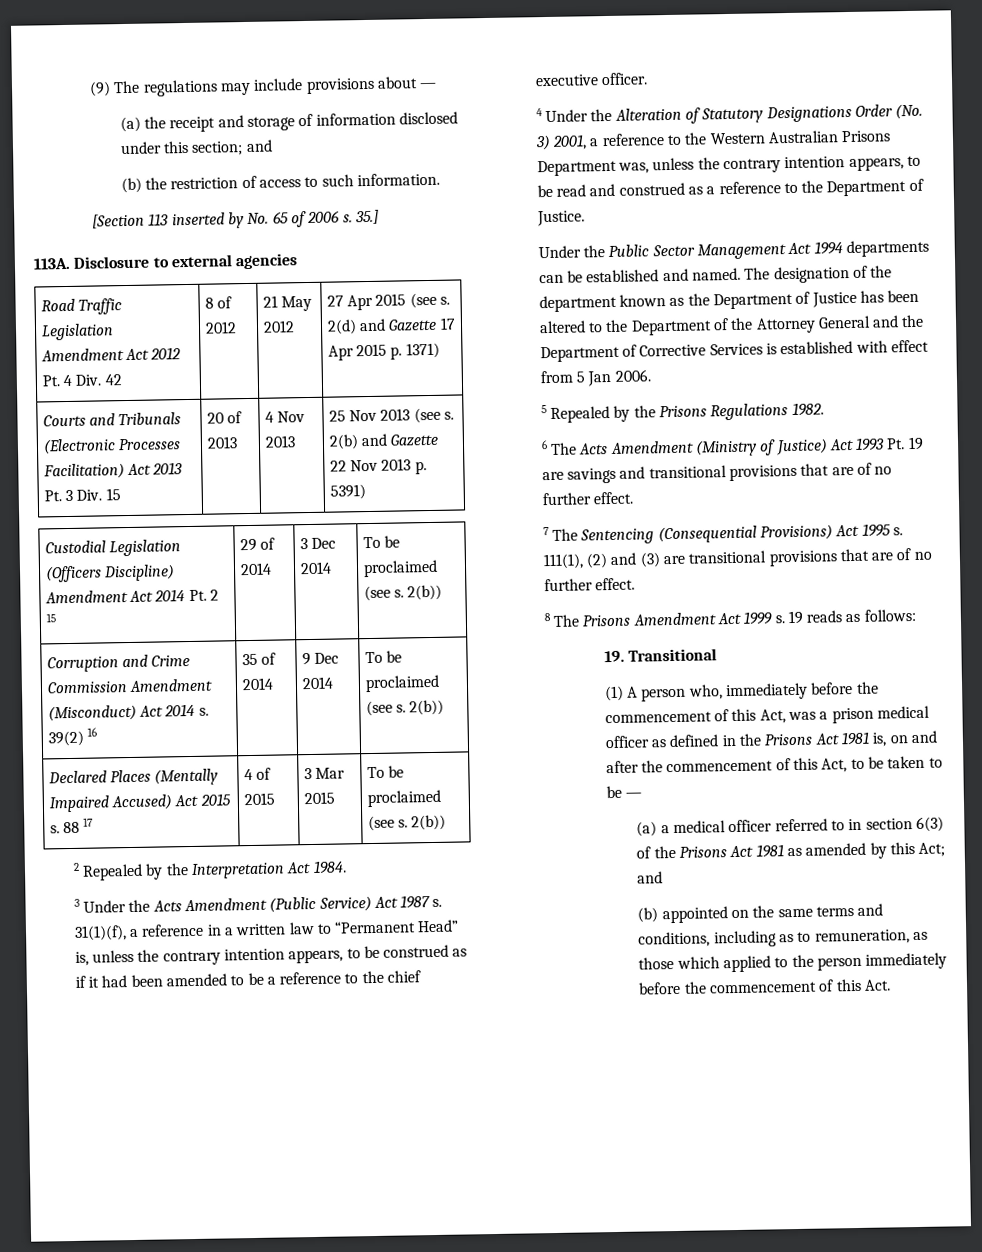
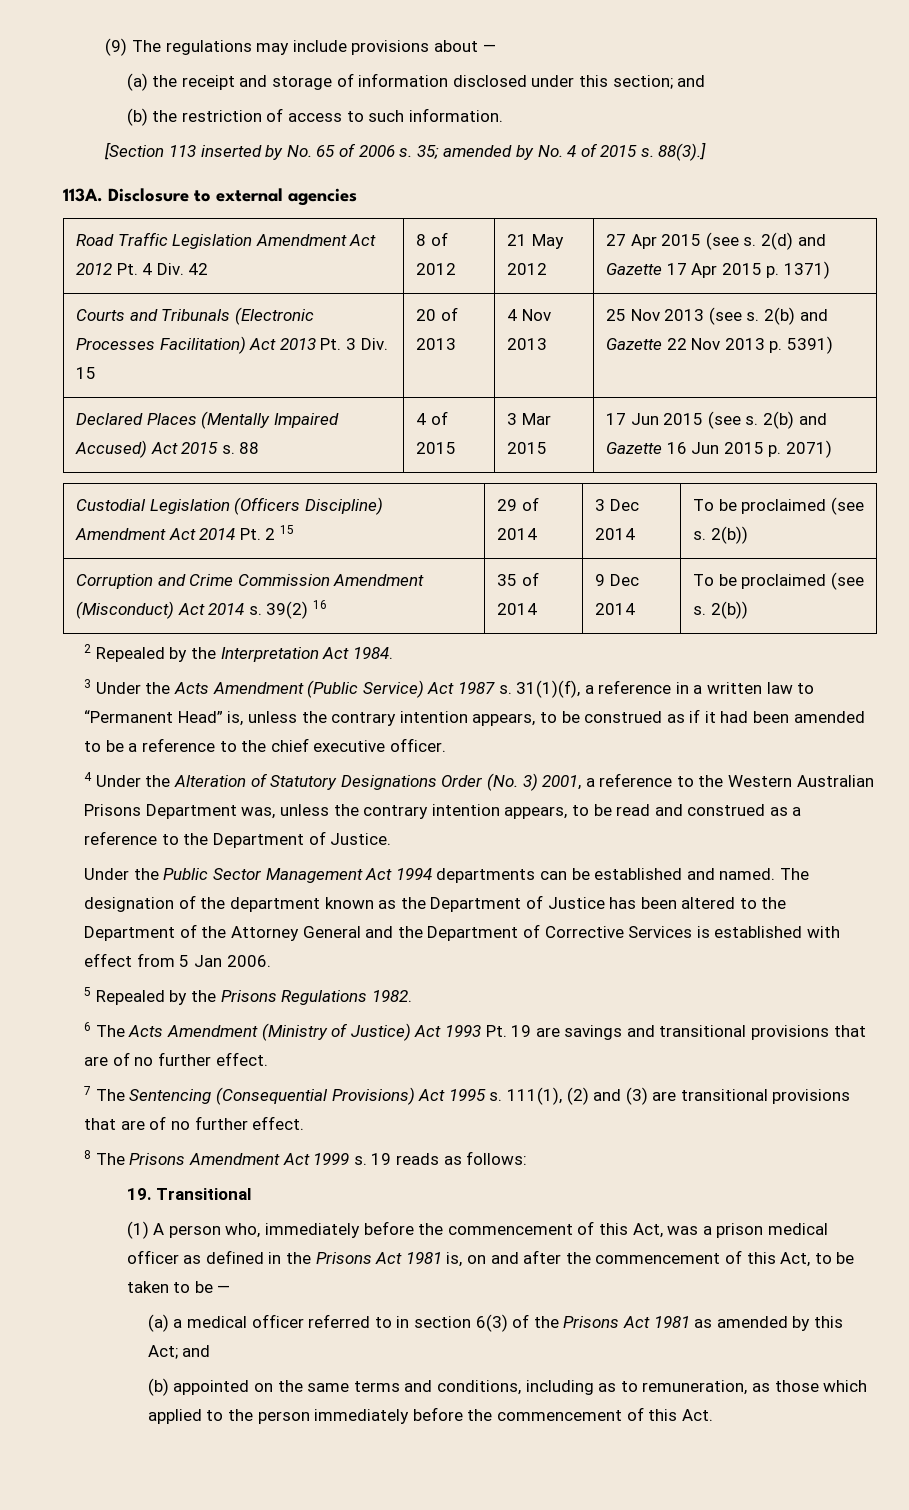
[355,209,380,225] 35.] -> [416,142,707,161] 35; amended by No. 4 of 2015 s. 88(3).]
(366, 492) none -> [75,411,339,429] [74,440,260,458] [415,411,448,425] [415,442,456,454] [506,413,551,425] [506,442,547,454] [605,411,827,429] [605,440,832,458] // Declared Places (Mentally Impaired Accused) Act 2015 s. 88 | 4 of 2015 | 3 Mar 2015 | 17 Jun 2015 (see s. 2(b) and Gazette 16 Jun 2015 p. 2071)
[47,768,219,786] [48,793,231,813] [49,817,94,834] [243,767,272,781] [243,792,275,806] [303,767,346,780] [303,791,335,805] [366,765,405,779] [366,789,441,808] [367,814,447,832] // Declared Places (Mentally Impaired Accused) Act 2015 s. 88 17 | 4 of 2015 | 3 Mar 2015 | To be proclaimed (see s. 2(b)) -> (748, 610) none

